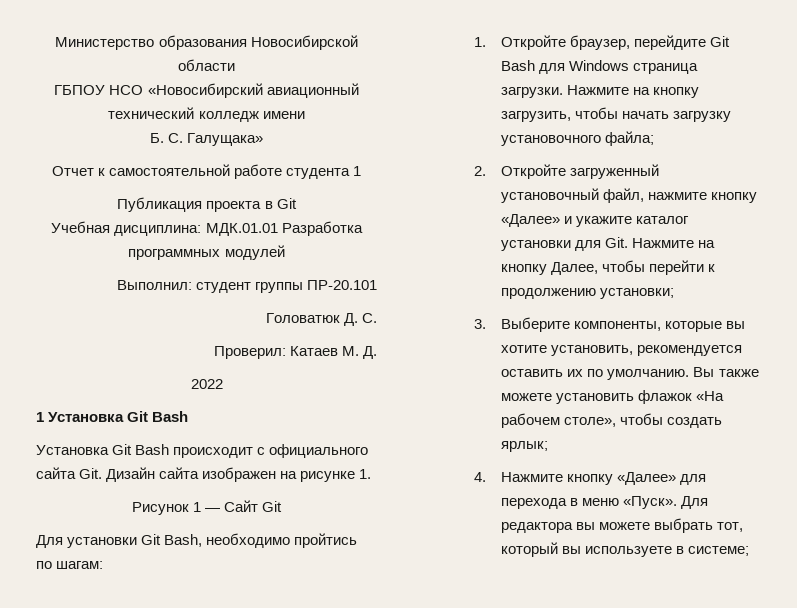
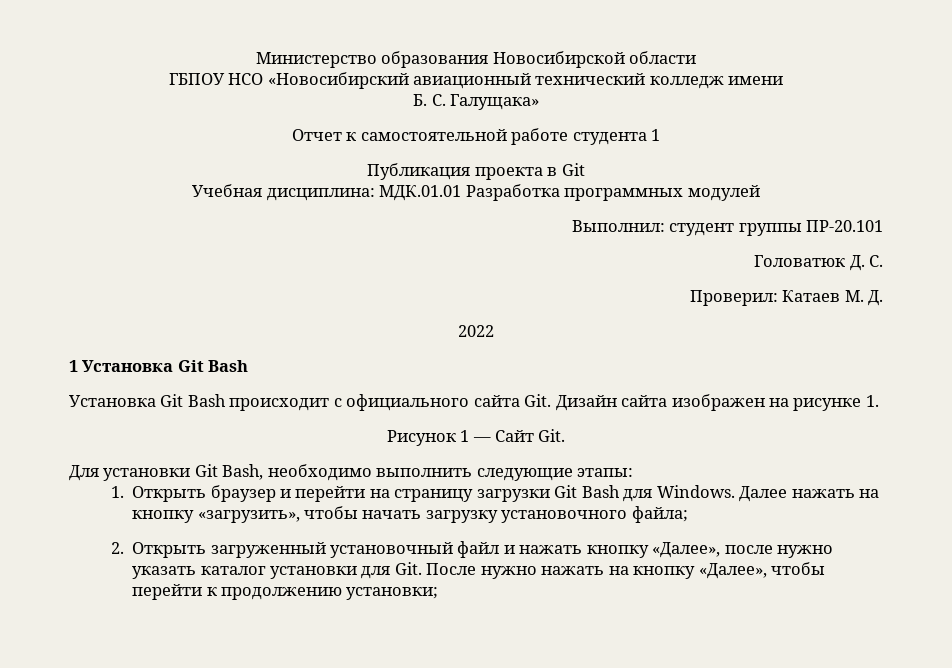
[262,501,283,512] Git -> [538,429,566,442] Git.
[294,533,358,548] [36,561,104,569] [474,35,731,50] [501,60,699,74] [501,85,700,98] [501,111,572,122] пройтись по шагам: // 1. Откройте браузер, перейдите Git Bash для Windows страница загрузки. Нажмите на кнопку загрузить, -> [376,468,634,481] [110,485,880,502] [132,510,300,523] выполнить следующие этапы: // 1. Открыть браузер и перейти на страницу загрузки Git Bash для Windows. Далее нажать на кнопку «загрузить»,
[501,164,567,179] Откройте -> [132,542,207,558] Открыть
[603,188,758,203] [501,214,633,227] файл, нажмите кнопку «Далее» и укажите -> [457,541,834,558] [132,566,197,579] файл и нажать кнопку «Далее», после нужно указать
[632,238,716,248] [501,262,599,275] Нажмите на кнопку Далее, -> [426,563,767,579] После нужно нажать на кнопку «Далее»,
[474,317,746,332] [501,345,743,356] [501,367,759,380] [501,390,725,404] [501,413,723,428] [501,441,549,452] [474,472,707,485] [501,496,709,509] [501,518,744,533] [501,542,750,557] // 3. Выберите компоненты, которые вы хотите установить, рекомендуется оставить их по умолчанию. Вы также можете установить флажок «На рабочем столе», чтобы создать ярлык; // 4. Нажмите кнопку «Далее» для перехода в меню «Пуск». Для редактора вы можете выбрать тот, который вы используете в системе; -> (439, 593) none

